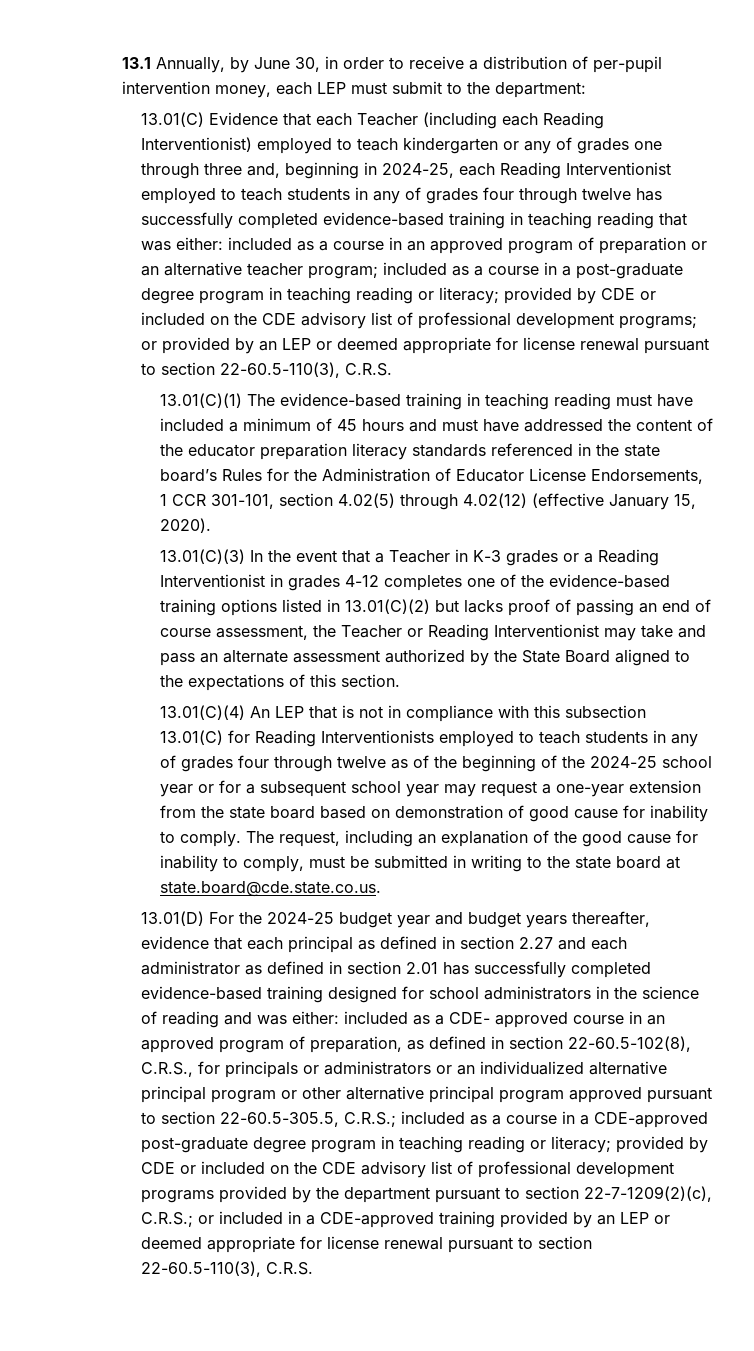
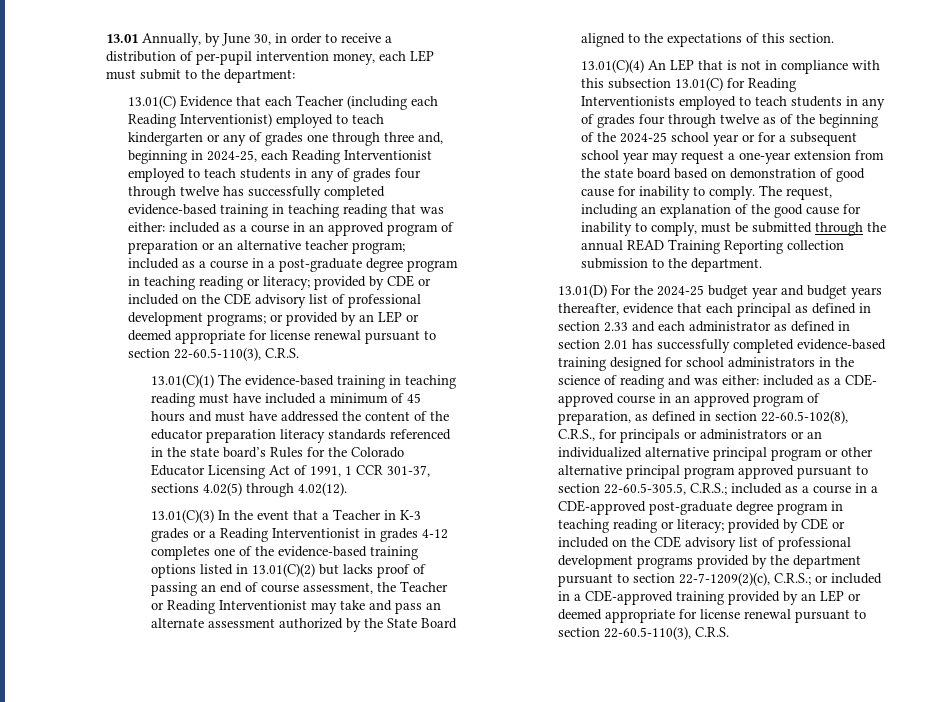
[121,57,151,69] 13.1 -> [105,34,138,43] 13.01
[321,468,703,484] [159,493,696,510] [159,518,211,533] Administration of Educator License Endorsements, 1 CCR 301-101, section 4.02(5) through 4.02(12) (effective January 15, 2020). -> [351,447,405,458] [151,464,431,479] [151,482,348,497] Colorado Educator Licensing Act of 1991, 1 CCR 301-37, sections 4.02(5) through 4.02(12).
[452,855,680,872] [159,881,381,897] in writing to the state board at state.board@cde.state.co.us. -> [815,222,887,236] [581,239,845,254] [581,258,763,272] through the annual READ Training Reporting collection submission to the department.
[518,937,553,949] 2.27 -> [604,322,629,332] 2.33

